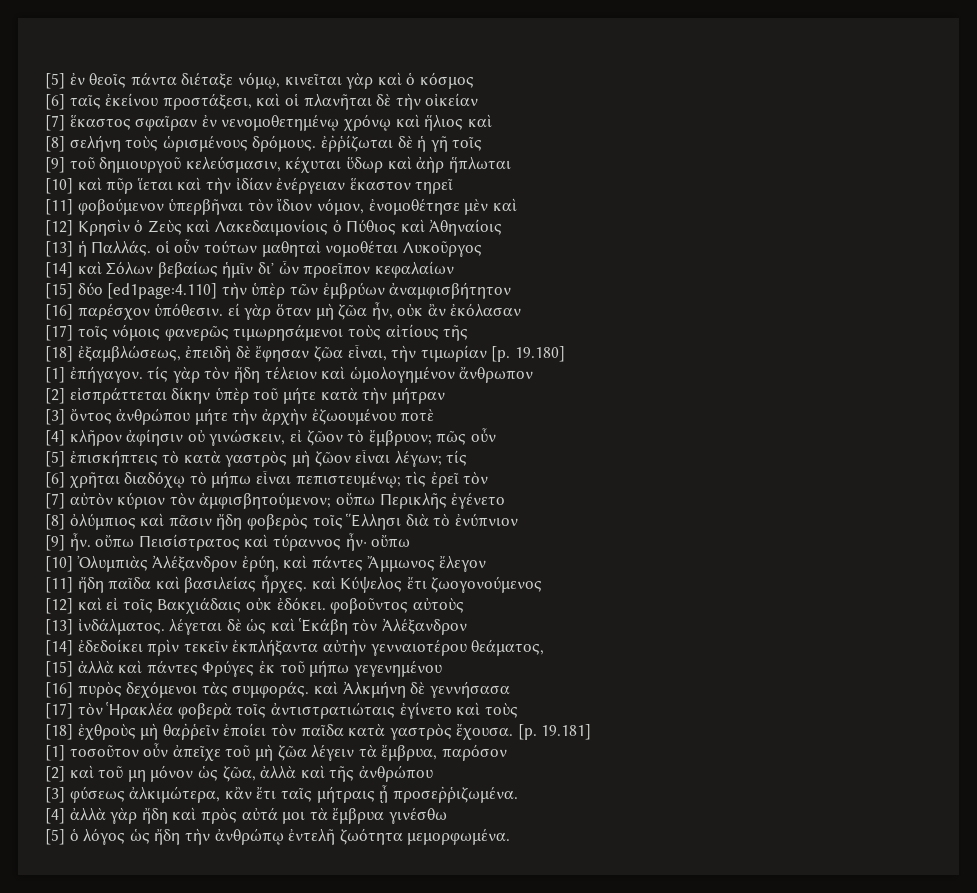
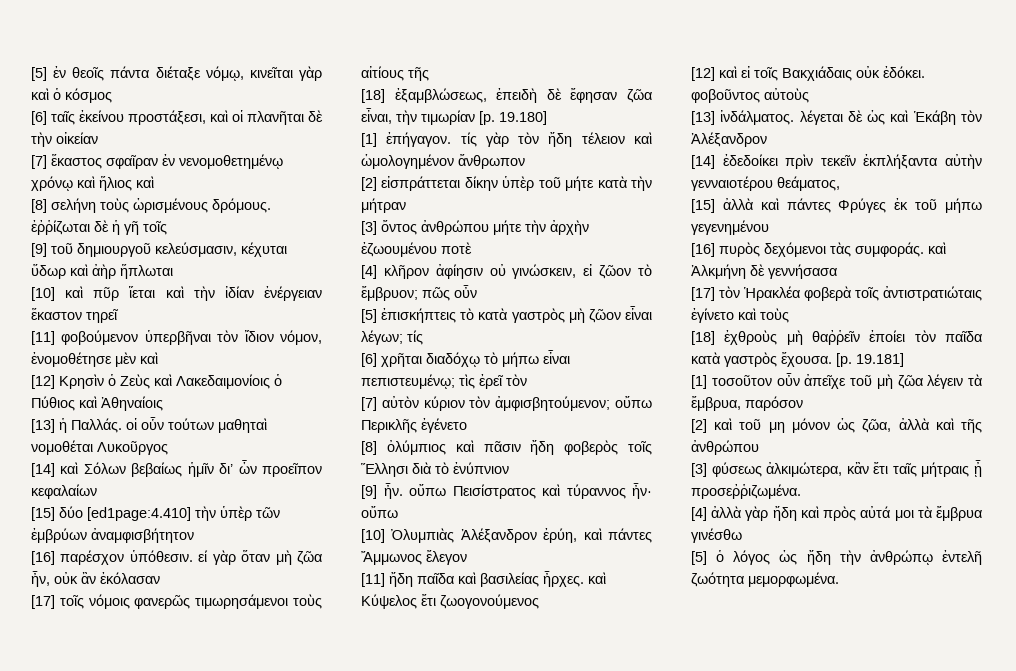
[257,262,274,274] δι᾽ -> [219,463,234,474] δι’
[107,283,218,299] [ed1page:4.110] -> [87,507,191,521] [ed1page:4.410]

